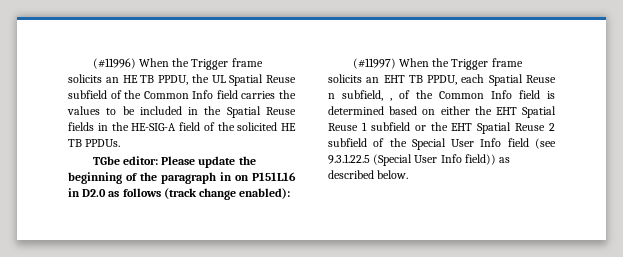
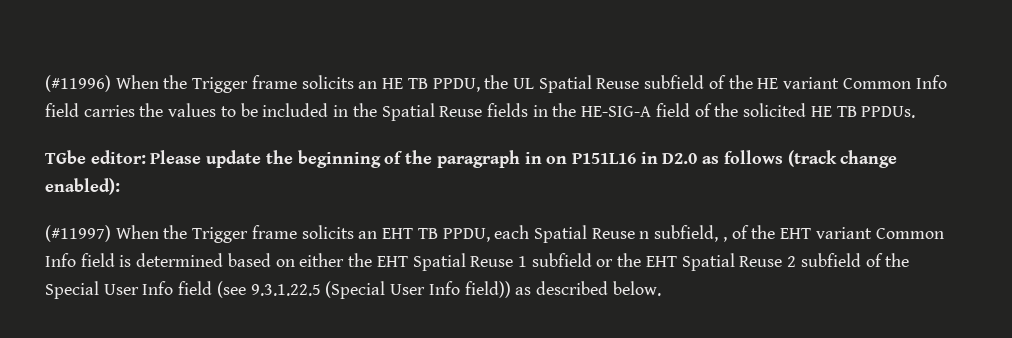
(142, 94) none -> [757,77,840,89] HE variant
(433, 94) none -> [780,227,872,239] EHT variant

